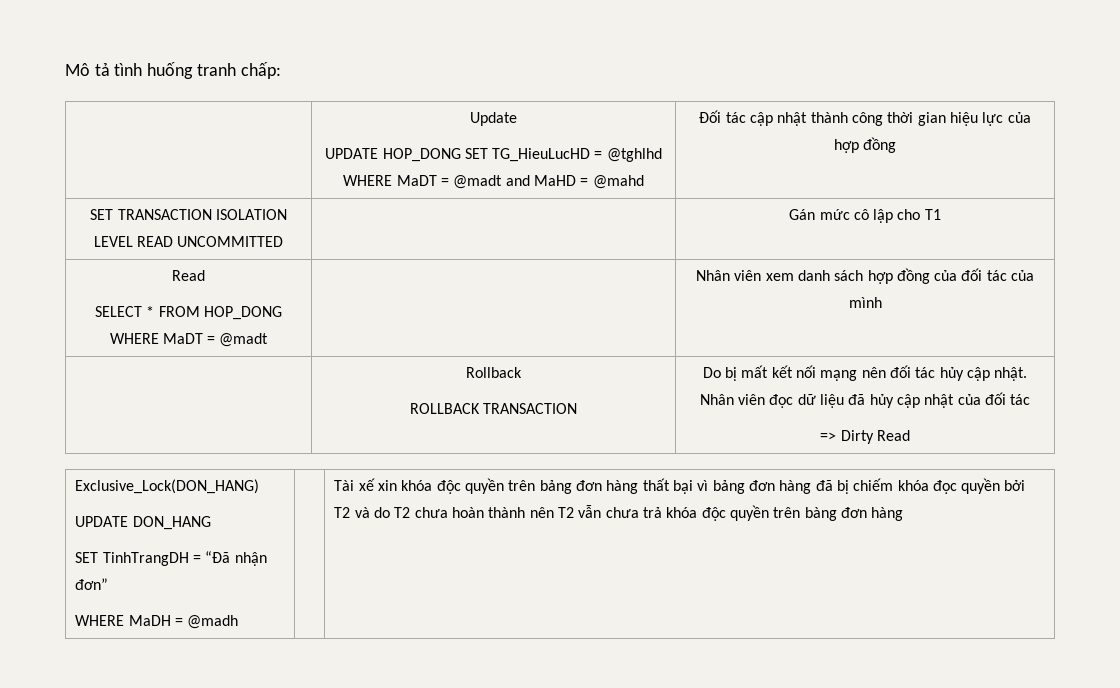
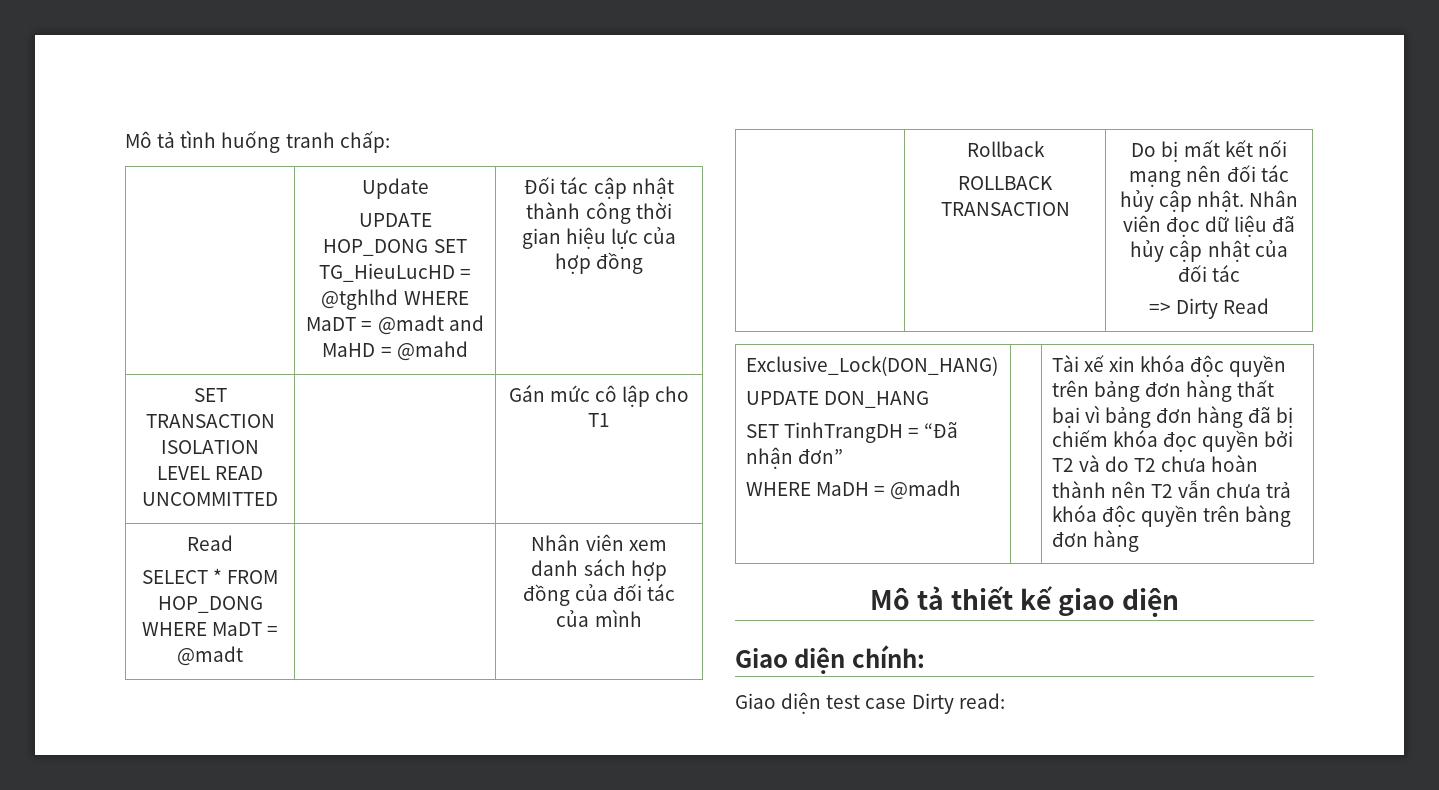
(904, 514) none -> [869,586,1180,617] [735,645,925,674] [735,692,1005,714] // Mô tả thiết kế giao diện // Giao diện chính: // Giao diện test case Dirty read:

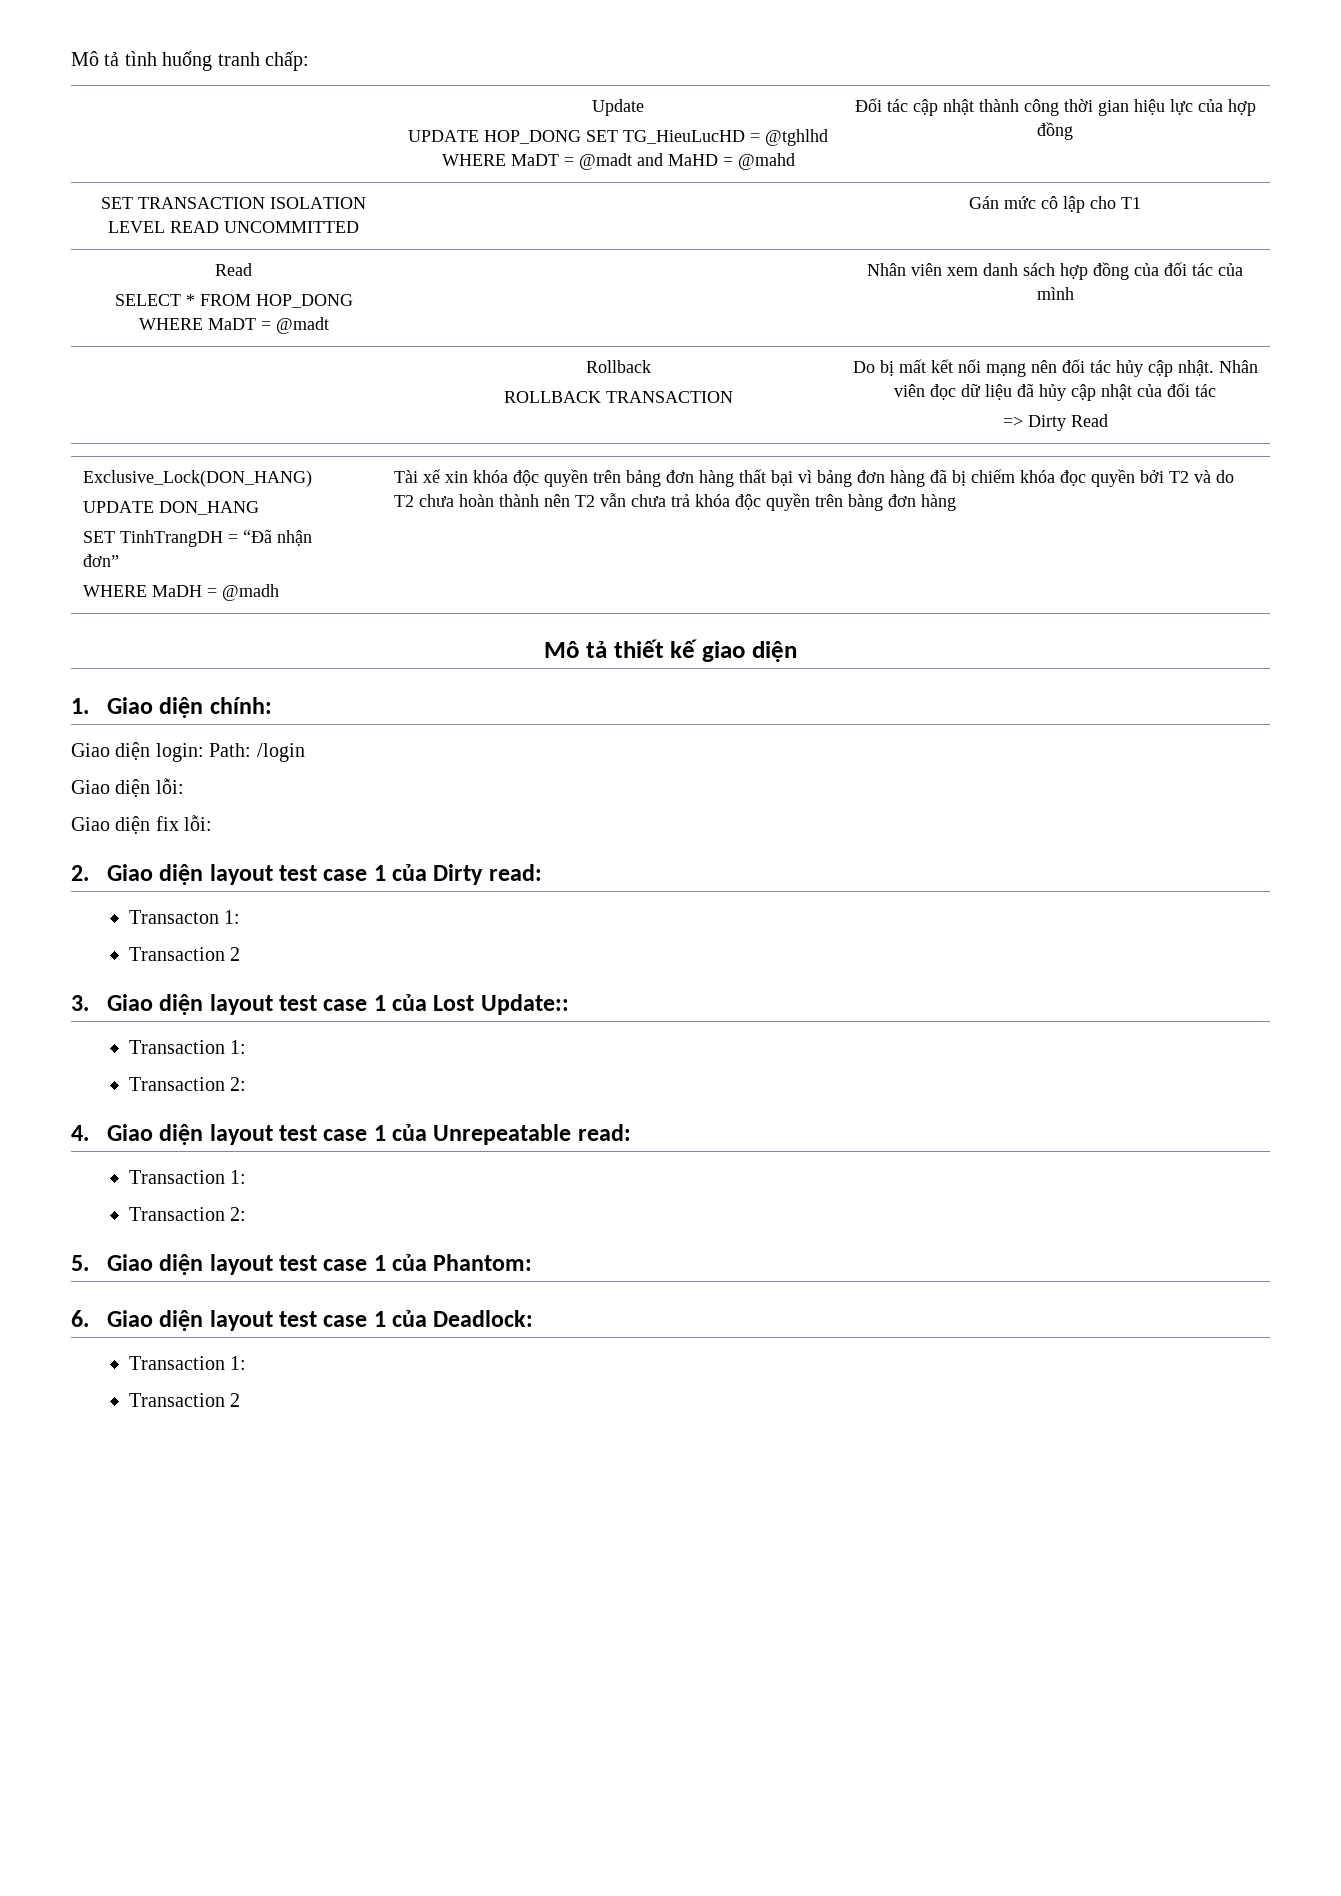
(1180, 602) none -> [71,698,89,714] 1.
[826,693,1005,714] test case Dirty read: -> [155,743,305,762] [71,778,184,797] [71,815,213,834] [71,864,542,885] [128,910,241,924] [128,947,241,961] [71,994,569,1015] [128,1040,247,1054] [128,1077,247,1091] [71,1124,631,1145] [128,1170,247,1184] [128,1207,247,1221] [71,1254,533,1275] [71,1310,534,1331] [128,1356,247,1370] [128,1393,241,1407] login: Path: /login // Giao diện lỗi: // Giao diện fix lỗi: // 2. Giao diện layout test case 1 của Dirty read: // Transacton 1: // Transaction 2 // 3. Giao diện layout test case 1 của Lost Update:: // Transaction 1: // Transaction 2: // 4. Giao diện layout test case 1 của Unrepeatable read: // Transaction 1: // Transaction 2: // 5. Giao diện layout test case 1 của Phantom: // 6. Giao diện layout test case 1 của Deadlock: // Transaction 1: // Transaction 2

